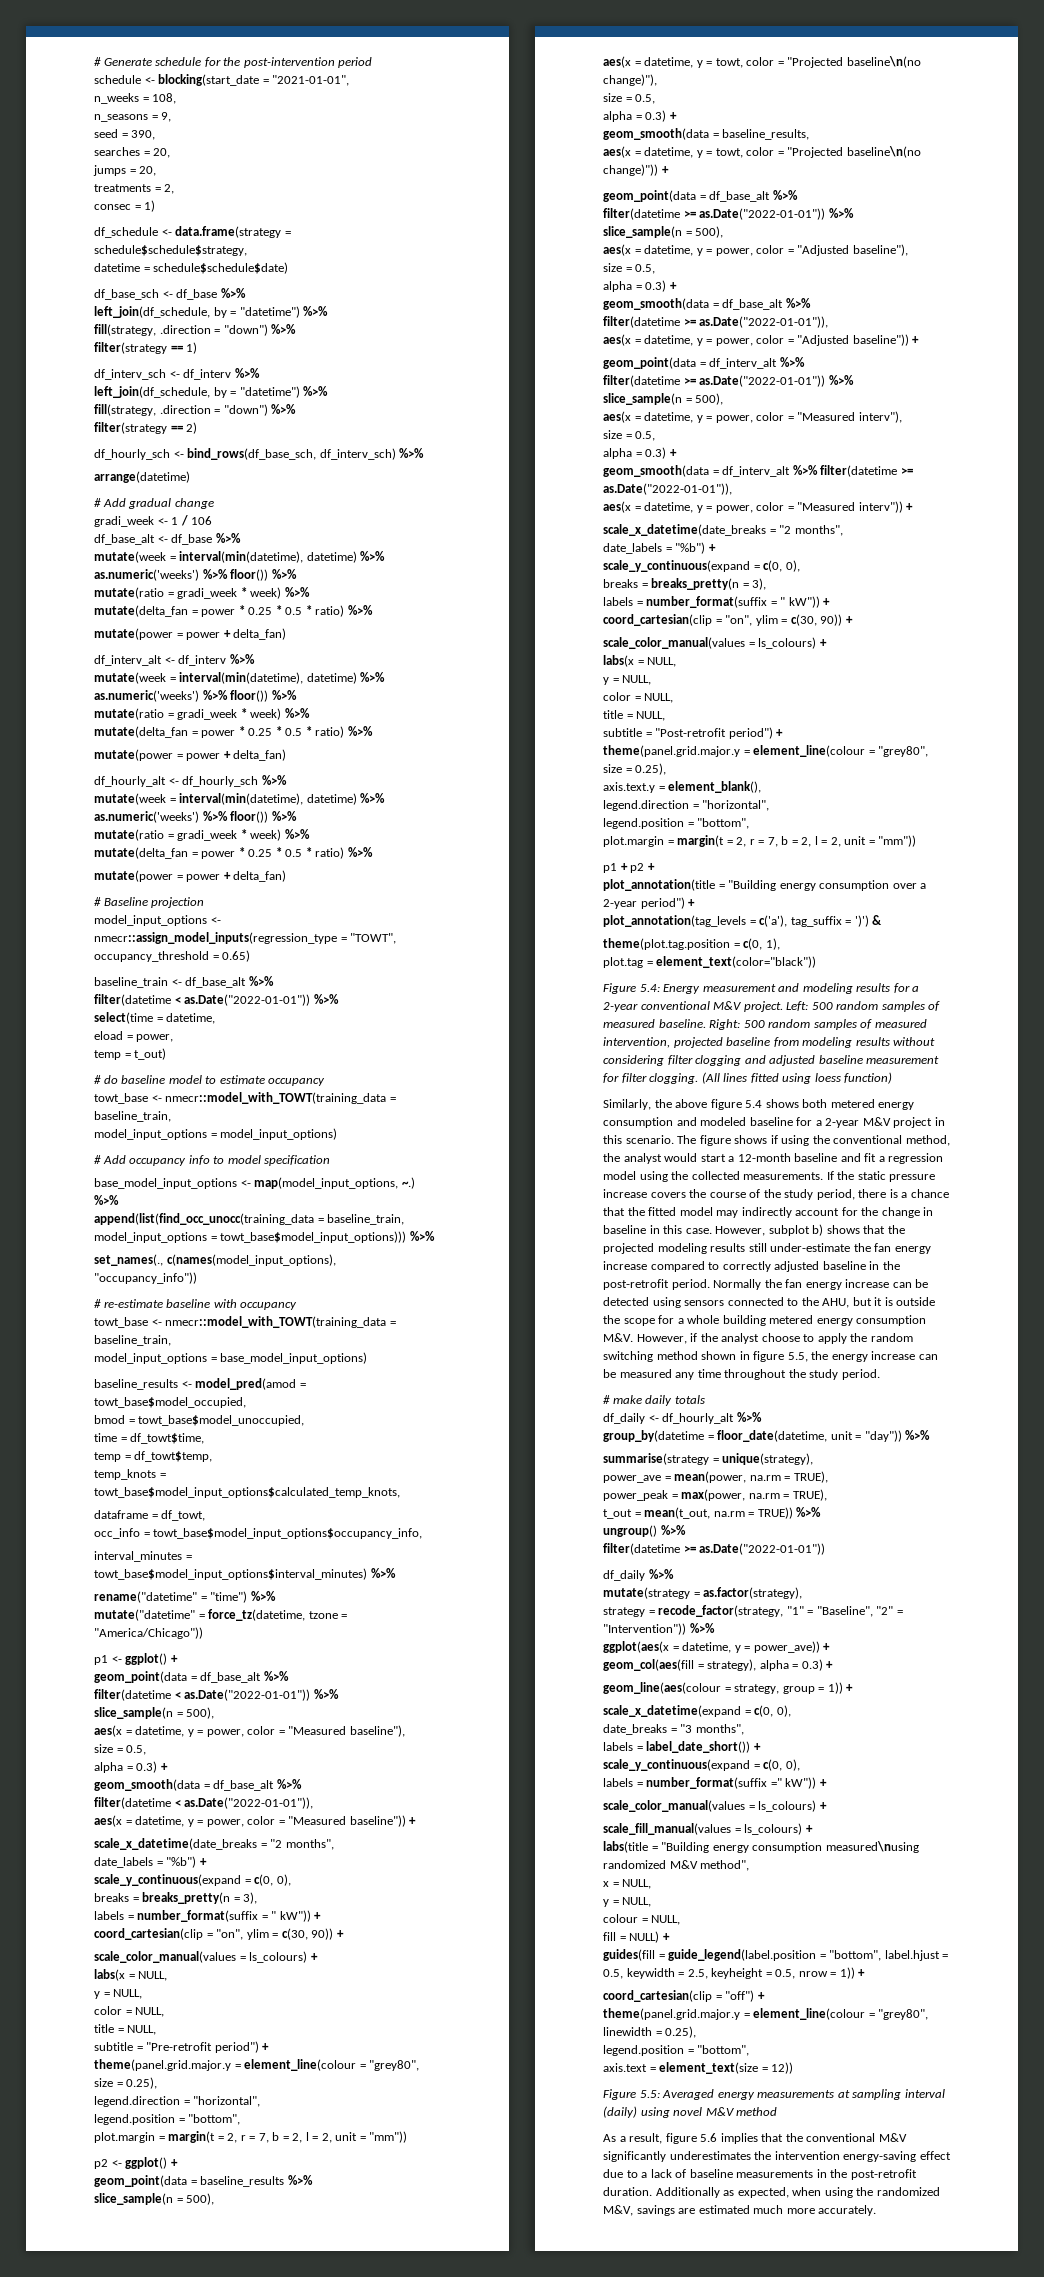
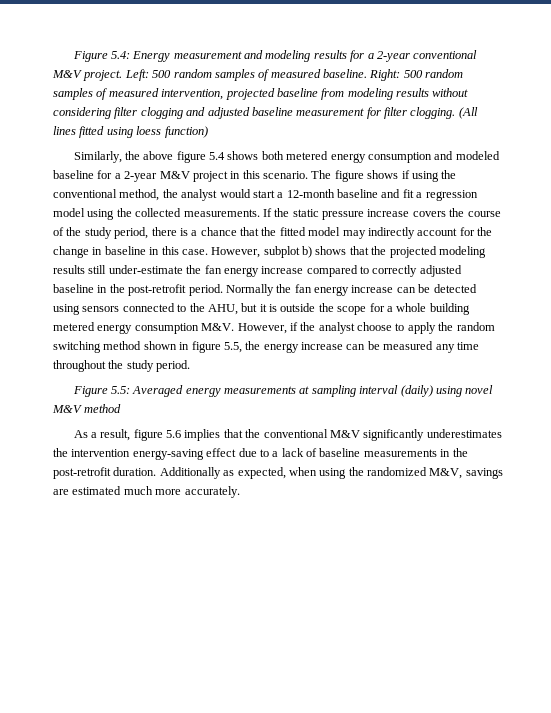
[94,57,373,68] [94,74,350,86] [94,93,177,104] [94,112,172,122] [94,129,156,140] [94,147,171,158] [93,165,157,176] [94,184,175,194] [94,200,156,212] [94,226,291,238] [94,245,247,256] [94,262,289,274] [94,288,246,300] [94,306,329,318] [94,324,297,336] [94,342,198,354] [94,368,260,380] [94,386,329,398] [94,404,297,416] [94,422,198,434] [94,448,425,460] [94,471,190,483] [94,498,214,509] [94,515,213,527] [94,533,241,545] [94,551,386,563] [94,569,297,581] [94,587,310,599] [94,605,373,617] [94,628,287,640] [94,654,255,666] [94,672,386,684] [94,690,297,702] [94,708,310,720] [94,726,373,738] [94,749,287,761] [94,775,287,787] [94,793,386,805] [94,811,297,823] [94,829,310,841] [94,847,373,859] [94,870,287,882] [94,897,205,908] [94,915,221,926] [94,932,397,944] [94,950,251,962] [94,976,274,988] [94,994,339,1006] [94,1012,216,1024] [94,1031,174,1042] [94,1048,167,1060] [94,1075,326,1086] [94,1092,396,1104] [94,1111,171,1122] [94,1128,338,1140] [94,1155,331,1166] [94,1177,415,1189] [94,1195,119,1205] [94,1213,405,1225] [94,1231,435,1243] [94,1254,336,1266] [94,1272,197,1284] [94,1299,298,1310] [94,1316,396,1328] [94,1335,171,1346] [94,1352,368,1364] [94,1378,306,1390] [94,1397,246,1408] [94,1415,305,1426] [94,1433,205,1444] [94,1451,213,1462] [94,1469,166,1480] [94,1487,400,1498] [94,1510,206,1521] [94,1528,423,1539] [94,1551,192,1562] [94,1568,396,1580] [94,1591,276,1603] [94,1609,348,1621] [94,1627,203,1639] [94,1653,178,1665] [94,1671,289,1683] [94,1689,339,1701] [94,1707,215,1719] [94,1725,405,1737] [94,1744,147,1755] [94,1761,168,1773] [94,1779,302,1791] [94,1797,314,1809] [94,1815,417,1827] [94,1838,334,1850] [94,1856,207,1868] [94,1874,291,1886] [94,1892,258,1904] [94,1910,322,1922] [94,1928,344,1940] [94,1951,318,1963] [94,1969,168,1981] [94,1989,143,1999] [94,2006,165,2017] [94,2024,157,2035] [94,2041,270,2053] [94,2059,420,2071] [94,2077,158,2089] [94,2096,261,2107] [94,2114,241,2125] [94,2131,408,2143] [94,2157,178,2169] [94,2175,313,2187] [94,2193,215,2205] [603,56,921,68] [603,74,657,86] [603,93,656,104] [603,110,677,122] [603,128,810,140] [603,146,921,158] [603,164,669,176] [603,190,798,202] [603,208,854,220] [603,226,724,238] [603,244,908,256] [603,263,656,274] [603,280,677,292] [603,298,811,310] [603,316,829,328] [603,334,920,346] [603,357,805,369] [603,375,854,387] [603,393,724,405] [603,411,902,423] [603,430,656,441] [603,447,677,459] [603,465,913,477] [603,483,732,495] [603,501,914,513] [603,524,843,536] [603,542,716,554] [603,560,800,572] [603,578,767,590] [603,596,831,608] [603,614,853,626] [603,637,827,649] [603,655,677,667] [603,675,652,685] [603,692,674,703] [603,710,666,721] [603,727,784,739] [603,745,929,757] [603,763,667,775] [603,781,762,793] [603,800,770,811] [603,818,750,829] [603,835,917,847] [603,863,655,873] [603,879,927,891] [603,897,696,909] [603,915,883,927] [603,938,780,950] [603,956,817,968] # Generate schedule for the post-intervention period // schedule <- blocking(start_date = "2021-01-01", // n_weeks = 108, // n_seasons = 9, // seed = 390, // searches = 20, // jumps = 20, // treatments = 2, // consec = 1) // df_schedule <- data.frame(strategy = schedule$schedule$strategy, // datetime = schedule$schedule$date) // df_base_sch <- df_base %>% // left_join(df_schedule, by = "datetime") %>% // fill(strategy, .direction = "down") %>% // filter(strategy == 1) // df_interv_sch <- df_interv %>% // left_join(df_schedule, by = "datetime") %>% // fill(strategy, .direction = "down") %>% // filter(strategy == 2) // df_hourly_sch <- bind_rows(df_base_sch, df_interv_sch) %>% // arrange(datetime) // # Add gradual change // gradi_week <- 1 / 106 // df_base_alt <- df_base %>% // mutate(week = interval(min(datetime), datetime) %>% as.numeric('weeks') %>% floor()) %>% // mutate(ratio = gradi_week * week) %>% // mutate(delta_fan = power * 0.25 * 0.5 * ratio) %>% // mutate(power = power + delta_fan) // df_interv_alt <- df_interv %>% // mutate(week = interval(min(datetime), datetime) %>% as.numeric('weeks') %>% floor()) %>% // mutate(ratio = gradi_week * week) %>% // mutate(delta_fan = power * 0.25 * 0.5 * ratio) %>% // mutate(power = power + delta_fan) // df_hourly_alt <- df_hourly_sch %>% // mutate(week = interval(min(datetime), datetime) %>% as.numeric('weeks') %>% floor()) %>% // mutate(ratio = gradi_week * week) %>% // mutate(delta_fan = power * 0.25 * 0.5 * ratio) %>% // mutate(power = power + delta_fan) // # Baseline projection // model_input_options <- nmecr::assign_model_inputs(regression_type = "TOWT", occupancy_threshold = 0.65) // baseline_train <- df_base_alt %>% // filter(datetime < as.Date("2022-01-01")) %>% // select(time = datetime, // eload = power, // temp = t_out) // # do baseline model to estimate occupancy // towt_base <- nmecr::model_with_TOWT(training_data = baseline_train, // model_input_options = model_input_options) // # Add occupancy info to model specification // base_model_input_options <- map(model_input_options, ~.) %>% // append(list(find_occ_unocc(training_data = baseline_train, model_input_options = towt_base$model_input_options))) %>% // set_names(., c(names(model_input_options), "occupancy_info")) // # re-estimate baseline with occupancy // towt_base <- nmecr::model_with_TOWT(training_data = baseline_train, // model_input_options = base_model_input_options) // baseline_results <- model_pred(amod = towt_base$model_occupied, // bmod = towt_base$model_unoccupied, // time = df_towt$time, // temp = df_towt$temp, // temp_knots = towt_base$model_input_options$calculated_temp_knots, // dataframe = df_towt, // occ_info = towt_base$model_input_options$occupancy_info, // interval_minutes = towt_base$model_input_options$interval_minutes) %>% // rename("datetime" = "time") %>% // mutate("datetime" = force_tz(datetime, tzone = "America/Chicago")) // p1 <- ggplot() + // geom_point(data = df_base_alt %>% // filter(datetime < as.Date("2022-01-01")) %>% // slice_sample(n = 500), // aes(x = datetime, y = power, color = "Measured baseline"), // size = 0.5, // alpha = 0.3) + // geom_smooth(data = df_base_alt %>% // filter(datetime < as.Date("2022-01-01")), // aes(x = datetime, y = power, color = "Measured baseline")) + // scale_x_datetime(date_breaks = "2 months", // date_labels = "%b") + // scale_y_continuous(expand = c(0, 0), // breaks = breaks_pretty(n = 3), // labels = number_format(suffix = " kW")) + // coord_cartesian(clip = "on", ylim = c(30, 90)) + // scale_color_manual(values = ls_colours) + // labs(x = NULL, // y = NULL, // color = NULL, // title = NULL, // subtitle = "Pre-retrofit period") + // theme(panel.grid.major.y = element_line(colour = "grey80", size = 0.25), // legend.direction = "horizontal", // legend.position = "bottom", // plot.margin = margin(t = 2, r = 7, b = 2, l = 2, unit = "mm")) // p2 <- ggplot() + // geom_point(data = baseline_results %>% // slice_sample(n = 500), // aes(x = datetime, y = towt, color = "Projected baseline\n(no change)"), // size = 0.5, // alpha = 0.3) + // geom_smooth(data = baseline_results, // aes(x = datetime, y = towt, color = "Projected baseline\n(no change)")) + // geom_point(data = df_base_alt %>% // filter(datetime >= as.Date("2022-01-01")) %>% // slice_sample(n = 500), // aes(x = datetime, y = power, color = "Adjusted baseline"), // size = 0.5, // alpha = 0.3) + // geom_smooth(data = df_base_alt %>% // filter(datetime >= as.Date("2022-01-01")), // aes(x = datetime, y = power, color = "Adjusted baseline")) + // geom_point(data = df_interv_alt %>% // filter(datetime >= as.Date("2022-01-01")) %>% // slice_sample(n = 500), // aes(x = datetime, y = power, color = "Measured interv"), // size = 0.5, // alpha = 0.3) + // geom_smooth(data = df_interv_alt %>% filter(datetime >= as.Date("2022-01-01")), // aes(x = datetime, y = power, color = "Measured interv")) + // scale_x_datetime(date_breaks = "2 months", // date_labels = "%b") + // scale_y_continuous(expand = c(0, 0), // breaks = breaks_pretty(n = 3), // labels = number_format(suffix = " kW")) + // coord_cartesian(clip = "on", ylim = c(30, 90)) + // scale_color_manual(values = ls_colours) + // labs(x = NULL, // y = NULL, // color = NULL, // title = NULL, // subtitle = "Post-retrofit period") + // theme(panel.grid.major.y = element_line(colour = "grey80", size = 0.25), // axis.text.y = element_blank(), // legend.direction = "horizontal", // legend.position = "bottom", // plot.margin = margin(t = 2, r = 7, b = 2, l = 2, unit = "mm")) // p1 + p2 + // plot_annotation(title = "Building energy consumption over a 2-year period") + // plot_annotation(tag_levels = c('a'), tag_suffix = ')') & // theme(plot.tag.position = c(0, 1), // plot.tag = element_text(color="black")) // -> (72, 56) none
[603,1395,705,1406] [603,1412,762,1424] [603,1430,931,1442] [603,1453,814,1465] [603,1471,828,1483] [603,1489,827,1501] [603,1507,822,1519] [603,1525,686,1537] [603,1543,826,1555] [603,1569,674,1581] [603,1587,803,1599] [603,1605,903,1617] [603,1623,715,1635] [603,1641,831,1653] [603,1659,834,1671] [603,1682,854,1694] [603,1705,791,1717] [603,1724,744,1735] [603,1741,761,1753] [603,1759,800,1771] [603,1777,827,1789] [603,1800,827,1812] [603,1823,813,1835] [603,1841,919,1853] [603,1860,750,1871] [603,1879,652,1889] [603,1897,652,1907] [603,1914,681,1925] [603,1931,670,1943] [603,1949,949,1961] [603,1967,866,1979] [603,1990,765,2002] [603,2008,929,2020] [603,2026,697,2038] [603,2045,750,2056] [603,2062,794,2074] // # make daily totals // df_daily <- df_hourly_alt %>% // group_by(datetime = floor_date(datetime, unit = "day")) %>% // summarise(strategy = unique(strategy), // power_ave = mean(power, na.rm = TRUE), // power_peak = max(power, na.rm = TRUE), // t_out = mean(t_out, na.rm = TRUE)) %>% // ungroup() %>% // filter(datetime >= as.Date("2022-01-01")) // df_daily %>% // mutate(strategy = as.factor(strategy), // strategy = recode_factor(strategy, "1" = "Baseline", "2" = "Intervention")) %>% // ggplot(aes(x = datetime, y = power_ave)) + // geom_col(aes(fill = strategy), alpha = 0.3) + // geom_line(aes(colour = strategy, group = 1)) + // scale_x_datetime(expand = c(0, 0), // date_breaks = "3 months", // labels = label_date_short()) + // scale_y_continuous(expand = c(0, 0), // labels = number_format(suffix =" kW")) + // scale_color_manual(values = ls_colours) + // scale_fill_manual(values = ls_colours) + // labs(title = "Building energy consumption measured\nusing randomized M&V method", // x = NULL, // y = NULL, // colour = NULL, // fill = NULL) + // guides(fill = guide_legend(label.position = "bottom", label.hjust = 0.5, keywidth = 2.5, keyheight = 0.5, nrow = 1)) + // coord_cartesian(clip = "off") + // theme(panel.grid.major.y = element_line(colour = "grey80", linewidth = 0.25), // legend.position = "bottom", // axis.text = element_text(size = 12)) -> (191, 366) none

